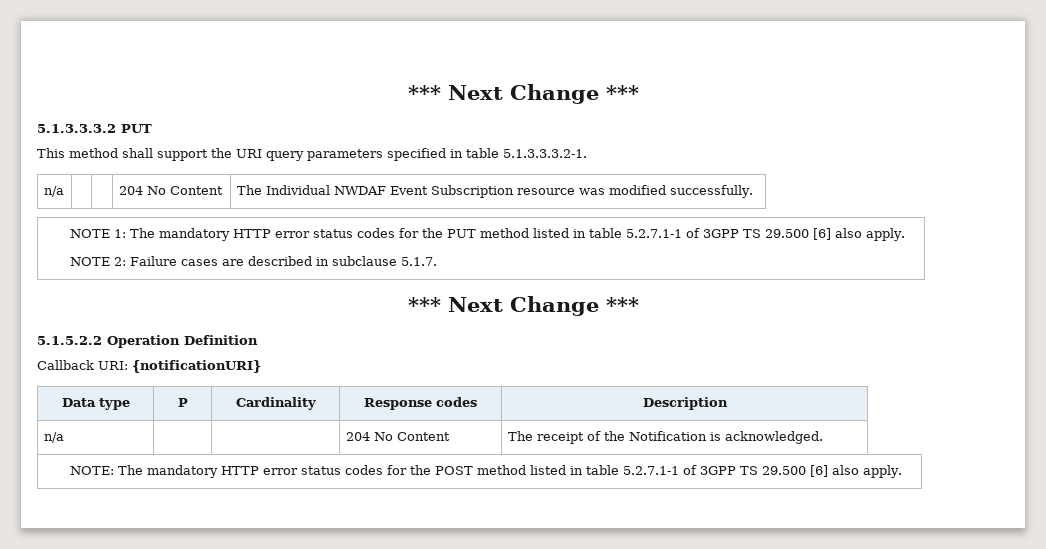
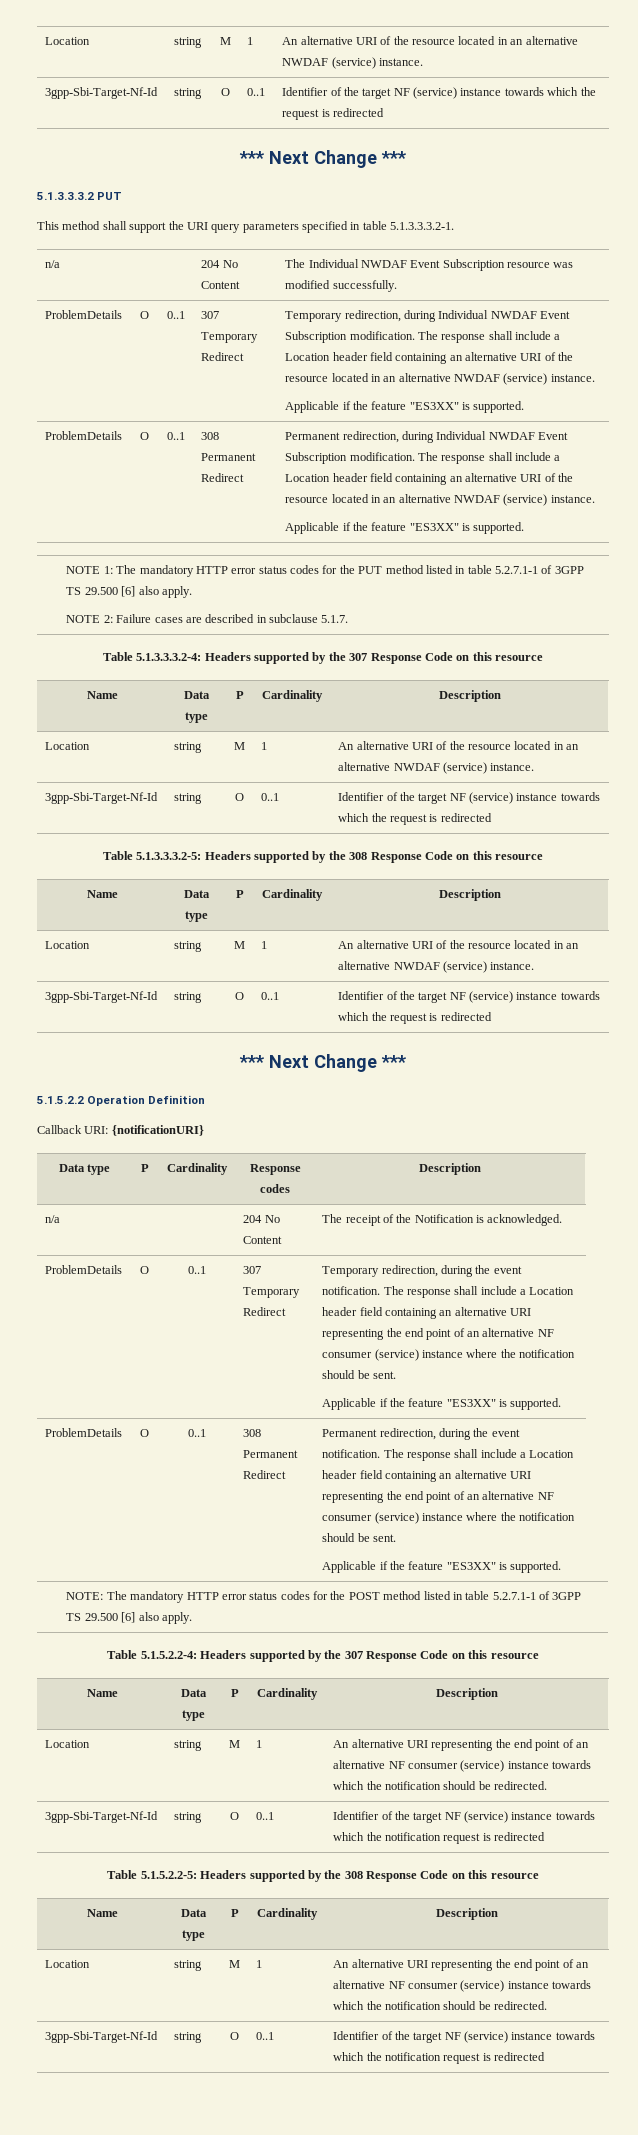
(407, 92) none -> [45,37,91,45] [174,37,203,48] [219,37,231,45] [247,37,254,45] [282,36,578,45] [282,57,423,69] [45,87,159,99] [174,88,203,99] [220,88,230,96] [247,88,266,96] [282,87,596,99] [282,108,384,120] Location | string | M | 1 | An alternative URI of the resource located in an alternative NWDAF (service) instance. // 3gpp-Sbi-Target-Nf-Id | string | O | 0..1 | Identifier of the target NF (service) instance towards which the request is redirected //
(753, 191) none -> [45,310,123,319] [140,311,149,319] [166,311,185,319] [201,311,220,319] [201,332,259,343] [201,352,245,361] [285,310,571,322] [285,331,561,343] [285,352,574,364] [285,373,595,385] [285,401,525,413] [45,431,123,440] [140,432,149,440] [166,432,185,440] [201,432,220,440] [201,453,257,461] [201,473,245,482] [285,431,569,443] [285,452,561,464] [285,473,574,485] [285,494,595,506] [285,522,525,534] // ProblemDetails | O | 0..1 | 307 Temporary Redirect | Temporary redirection, during Individual NWDAF Event Subscription modification. The response shall include a Location header field containing an alternative URI of the resource located in an alternative NWDAF (service) instance. // Applicable if the feature "ES3XX" is supported. // ProblemDetails | O | 0..1 | 308 Permanent Redirect | Permanent redirection, during Individual NWDAF Event Subscription modification. The response shall include a Location header field containing an alternative URI of the resource located in an alternative NWDAF (service) instance. // Applicable if the feature "ES3XX" is supported.
(437, 261) none -> [102,652,544,664] [86,691,118,699] [183,691,210,699] [184,712,208,723] [235,691,244,699] [262,690,323,702] [438,690,501,702] [45,742,91,750] [174,742,203,753] [234,742,245,750] [261,742,268,750] [338,741,580,750] [338,762,535,774] [45,792,159,804] [174,793,203,804] [235,793,244,801] [261,793,280,801] [338,792,600,804] [338,813,492,825] [102,851,544,863] [86,890,118,898] [183,890,210,898] [184,911,208,922] [235,890,244,898] [262,889,323,901] [438,889,501,901] [45,941,91,949] [174,941,203,952] [234,941,245,949] [261,941,268,949] [338,940,580,949] [338,961,535,973] [45,991,159,1003] [174,992,203,1003] [235,992,244,1000] [261,992,280,1000] [338,991,600,1003] [338,1012,492,1024] // Table 5.1.3.3.3.2-4: Headers supported by the 307 Response Code on this resource // Name | Data type | P | Cardinality | Description // Location | string | M | 1 | An alternative URI of the resource located in an alternative NWDAF (service) instance. // 3gpp-Sbi-Target-Nf-Id | string | O | 0..1 | Identifier of the target NF (service) instance towards which the request is redirected // Table 5.1.3.3.3.2-5: Headers supported by the 308 Response Code on this resource // Name | Data type | P | Cardinality | Description // Location | string | M | 1 | An alternative URI of the resource located in an alternative NWDAF (service) instance. // 3gpp-Sbi-Target-Nf-Id | string | O | 0..1 | Identifier of the target NF (service) instance towards which the request is redirected
(823, 437) none -> [45,1265,123,1274] [140,1266,149,1274] [187,1266,206,1274] [243,1266,262,1274] [243,1287,301,1298] [243,1307,287,1316] [322,1265,522,1277] [322,1286,575,1298] [322,1307,532,1319] [322,1328,554,1340] [322,1349,576,1361] [322,1370,396,1379] [322,1398,562,1410] [45,1428,123,1437] [140,1429,149,1437] [187,1429,206,1437] [243,1429,262,1437] [243,1450,299,1458] [243,1470,287,1479] [322,1428,520,1440] [322,1449,575,1461] [322,1470,532,1482] [322,1491,554,1503] [322,1512,576,1524] [322,1533,396,1542] [322,1561,562,1573] // ProblemDetails | O | 0..1 | 307 Temporary Redirect | Temporary redirection, during the event notification. The response shall include a Location header field containing an alternative URI representing the end point of an alternative NF consumer (service) instance where the notification should be sent. // Applicable if the feature "ES3XX" is supported. // ProblemDetails | O | 0..1 | 308 Permanent Redirect | Permanent redirection, during the event notification. The response shall include a Location header field containing an alternative URI representing the end point of an alternative NF consumer (service) instance where the notification should be sent. // Applicable if the feature "ES3XX" is supported.
(902, 471) none -> [107,1650,539,1662] [86,1689,118,1697] [181,1689,207,1697] [182,1710,205,1721] [230,1689,239,1697] [257,1688,318,1700] [435,1688,498,1700] [45,1740,91,1748] [174,1740,203,1751] [229,1740,240,1748] [256,1740,263,1748] [333,1739,590,1751] [333,1760,592,1772] [333,1781,548,1790] [45,1811,159,1823] [174,1812,203,1823] [230,1812,239,1820] [256,1812,275,1820] [333,1811,595,1823] [333,1832,546,1844] [107,1870,539,1882] [86,1909,118,1917] [181,1909,207,1917] [182,1930,205,1941] [230,1909,239,1917] [257,1908,318,1920] [435,1908,498,1920] [45,1960,91,1968] [174,1960,203,1971] [229,1960,240,1968] [256,1960,263,1968] [333,1959,590,1971] [333,1980,592,1992] [333,2001,548,2010] [45,2031,159,2043] [174,2032,203,2043] [230,2032,239,2040] [256,2032,275,2040] [333,2031,595,2043] [333,2052,546,2064] // Table 5.1.5.2.2-4: Headers supported by the 307 Response Code on this resource // Name | Data type | P | Cardinality | Description // Location | string | M | 1 | An alternative URI representing the end point of an alternative NF consumer (service) instance towards which the notification should be redirected. // 3gpp-Sbi-Target-Nf-Id | string | O | 0..1 | Identifier of the target NF (service) instance towards which the notification request is redirected // Table 5.1.5.2.2-5: Headers supported by the 308 Response Code on this resource // Name | Data type | P | Cardinality | Description // Location | string | M | 1 | An alternative URI representing the end point of an alternative NF consumer (service) instance towards which the notification should be redirected. // 3gpp-Sbi-Target-Nf-Id | string | O | 0..1 | Identifier of the target NF (service) instance towards which the notification request is redirected

